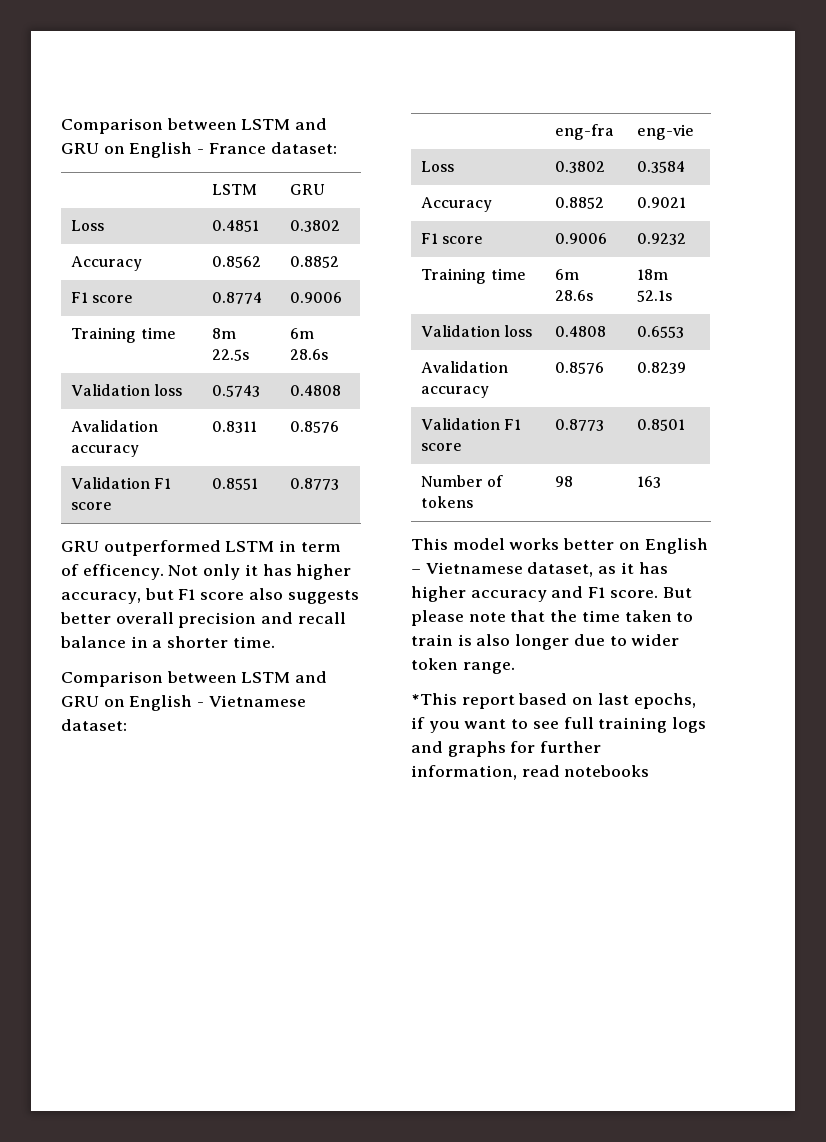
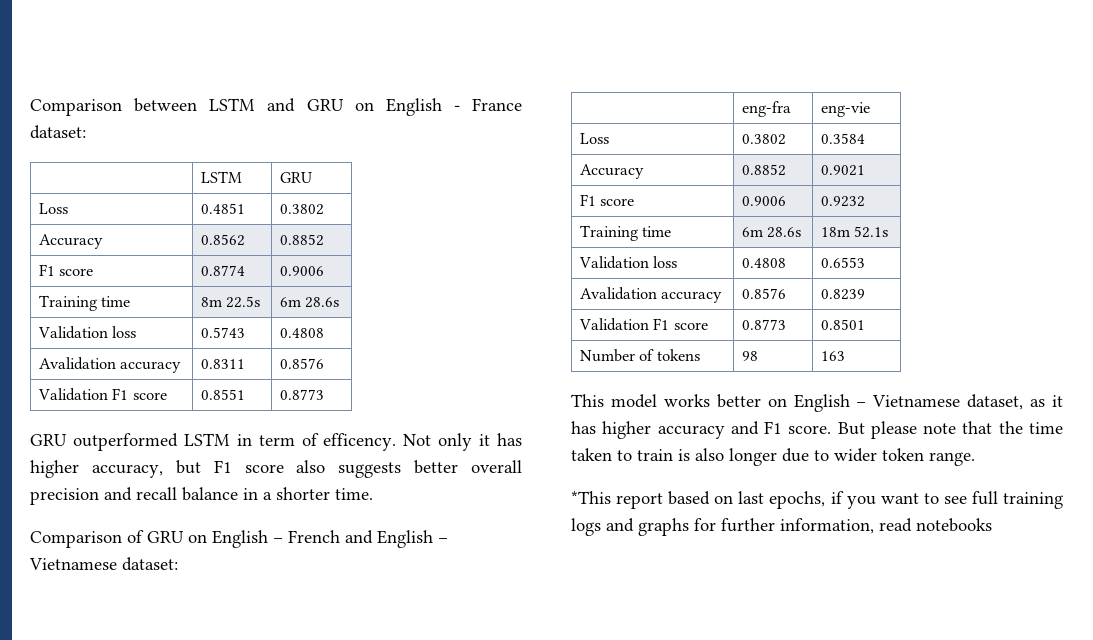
[166,671,328,683] [61,695,205,711] between LSTM and GRU on English - -> [127,530,448,548] of GRU on English – French and English –

